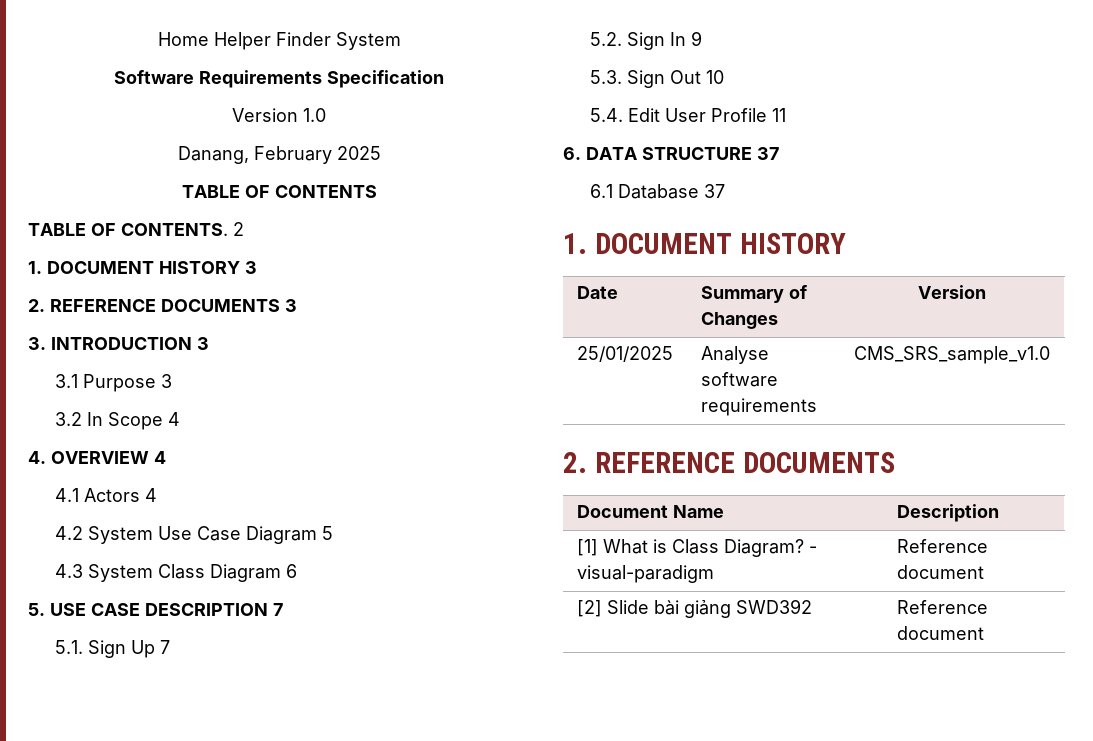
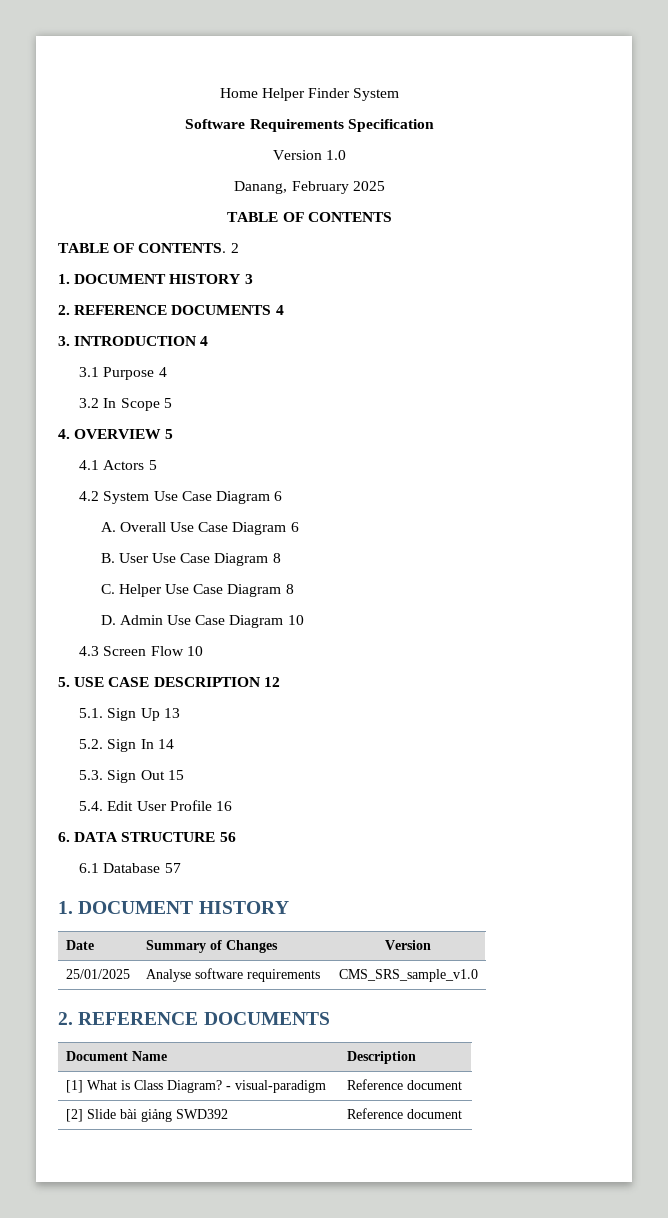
[285,299,297,312] 3 -> [275,305,284,315] 4
[197,337,209,350] 3 -> [200,336,209,346] 4
[161,374,173,388] 3 -> [158,367,167,377] 4
[168,412,181,426] 4 -> [163,398,172,408] 5
[154,451,166,464] 4 -> [165,429,174,439] 5
[145,488,158,502] 4 -> [148,460,157,470] 5
[322,526,334,540] [55,564,298,582] 5 // 4.3 System Class Diagram 6 -> [274,491,283,501] [100,522,299,535] [100,553,281,566] [100,584,294,597] [100,615,304,628] [79,646,203,656] 6 // A. Overall Use Case Diagram 6 // B. User Use Case Diagram 8 // C. Helper Use Case Diagram 8 // D. Admin Use Case Diagram 10 // 4.3 Screen Flow 10
[273,603,283,616] 7 -> [263,677,280,687] 12
[160,640,171,654] 7 -> [163,708,180,718] 13
[691,31,703,46] 9 -> [157,739,174,749] 14
[706,70,725,84] 10 -> [167,770,184,780] 15
[772,108,787,122] 11 -> [216,801,233,811] 16
[757,147,779,160] 37 -> [219,832,236,842] 56
[704,184,726,198] 37 -> [164,863,181,873] 57

